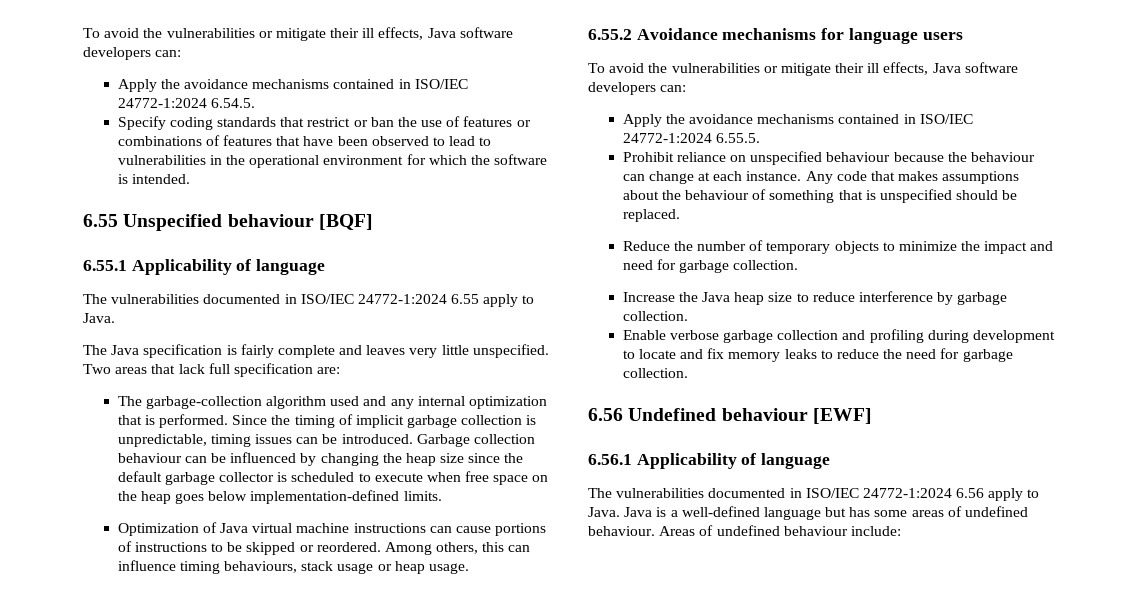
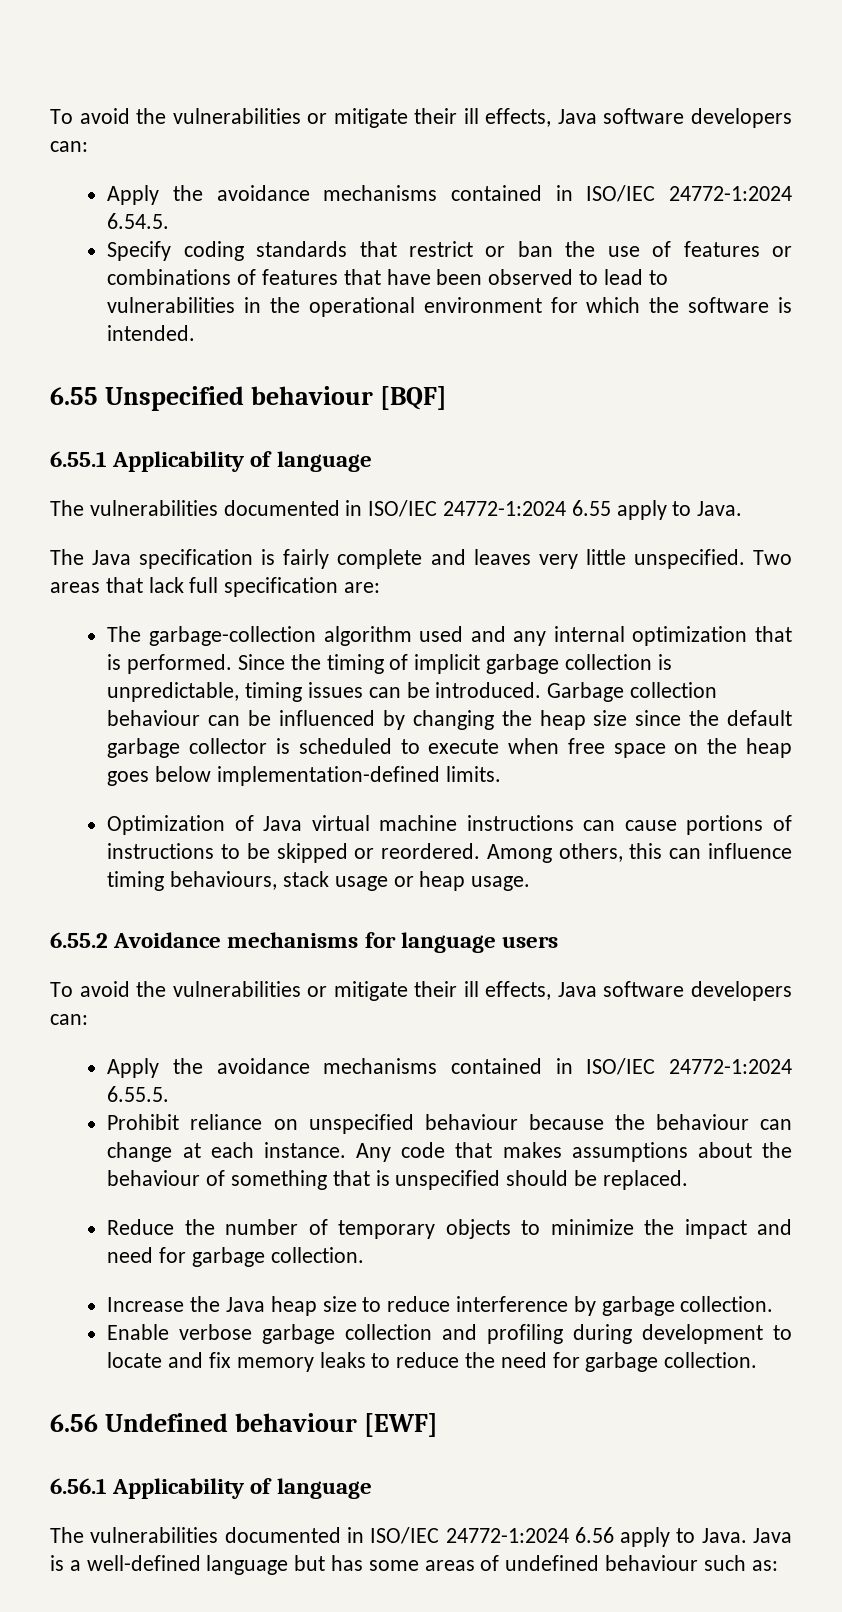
[588,525,901,536] behaviour. Areas of undefined behaviour include: -> [605,1555,778,1571] behaviour such as:

